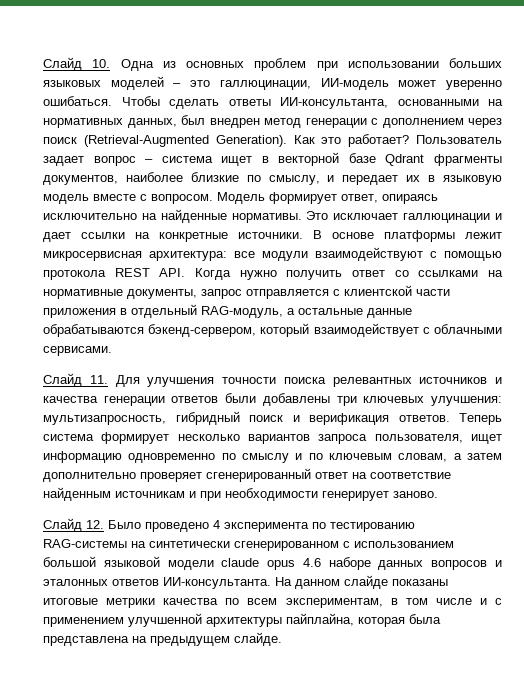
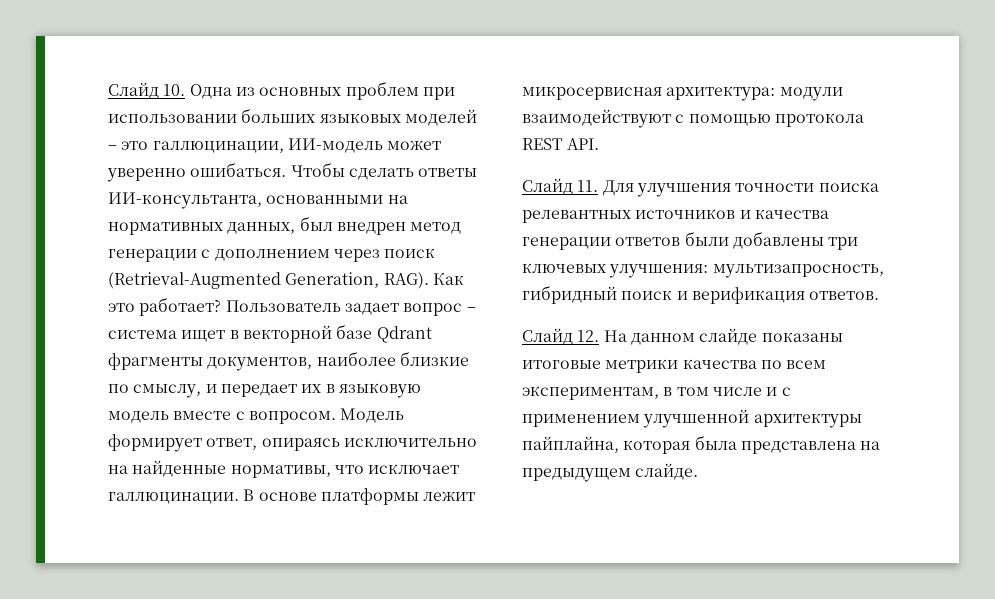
[215,135,287,147] Generation). -> [285,272,429,289] Generation, RAG).
[231,211,502,223] [43,232,303,242] нормативы. Это исключает галлюцинации и дает ссылки на конкретные источники. -> [230,464,460,478] [108,492,239,504] нормативы, что исключает галлюцинации.
[234,251,255,258] все -> (776, 93) none
[195,268,504,280] [43,285,450,299] [43,304,412,318] [43,323,502,337] [43,346,112,356] Когда нужно получить ответ со ссылками на нормативные документы, запрос отправляется с клиентской части приложения в отдельный RAG-модуль, а остальные данные обрабатываются бэкенд-сервером, который взаимодействует с облачными сервисами. -> (600, 144) none
[459,413,502,425] [43,432,502,444] [43,451,502,463] [43,468,451,482] [43,487,438,501] [43,518,415,532] [43,539,454,551] [43,556,502,570] [43,577,271,589] Теперь система формирует несколько вариантов запроса пользователя, ищет информацию одновременно по смыслу и по ключевым словам, а затем дополнительно проверяет сгенерированный ответ на соответствие найденным источникам и при необходимости генерирует заново. // Слайд 12. Было проведено 4 эксперимента по тестированию RAG-системы на синтетически сгенерированном с использованием большой языковой модели claude opus 4.6 наборе данных вопросов и эталонных ответов ИИ-консультанта. -> [522,328,600,345] // Слайд 12.

